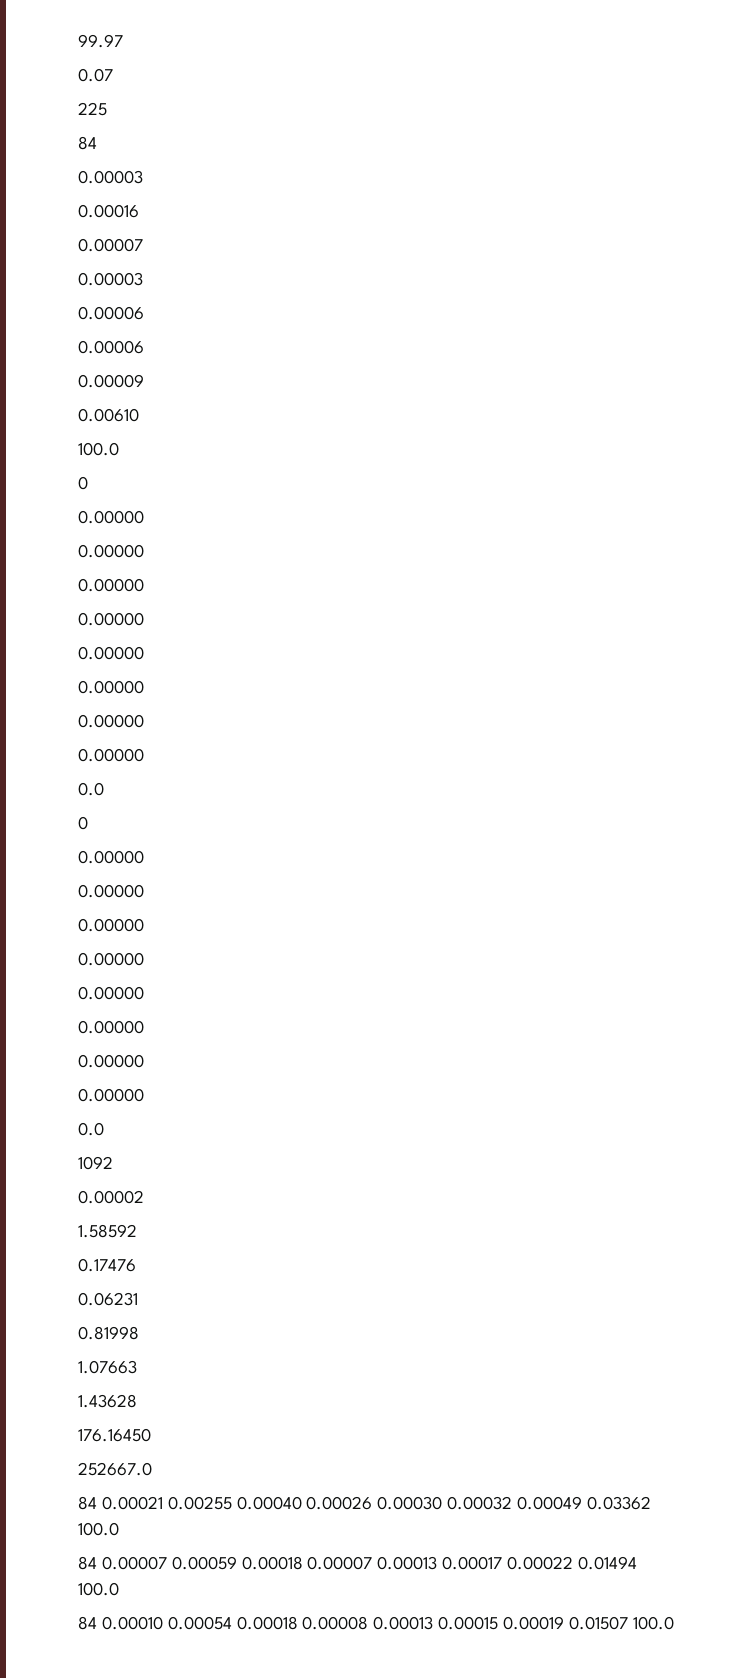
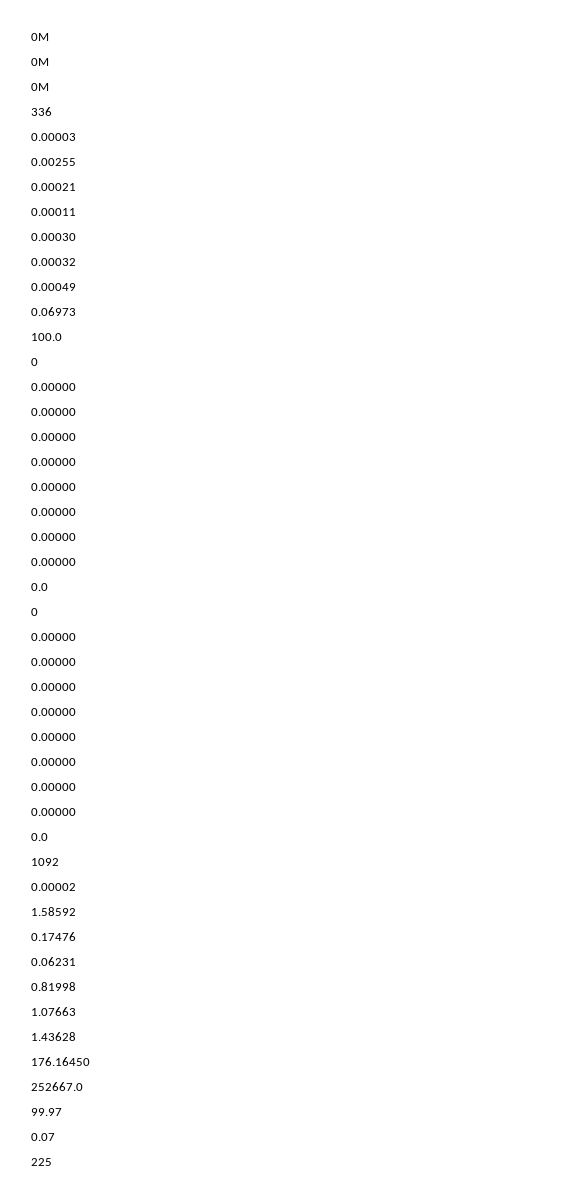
[78,34,123,48] [78,68,113,82] [78,102,107,116] [78,136,97,150] [78,170,143,184] [78,204,139,218] [78,238,143,252] [78,272,143,286] [78,306,144,320] [78,340,144,354] [78,374,144,388] [78,408,139,422] 99.97 // 0.07 // 225 // 84 // 0.00003 // 0.00016 // 0.00007 // 0.00003 // 0.00006 // 0.00006 // 0.00009 // 0.00610 -> [31,33,49,41] [31,58,49,66] [31,83,49,91] [31,107,52,116] [31,133,76,141] [31,158,76,166] [31,183,76,191] [31,208,76,216] [31,233,76,241] [31,258,76,266] [31,283,76,291] [31,307,76,316] 0M // 0M // 0M // 336 // 0.00003 // 0.00255 // 0.00021 // 0.00011 // 0.00030 // 0.00032 // 0.00049 // 0.06973
[78,1496,651,1510] [78,1522,119,1536] [78,1556,637,1570] [78,1582,119,1596] [78,1616,674,1630] 84 0.00021 0.00255 0.00040 0.00026 0.00030 0.00032 0.00049 0.03362 100.0 // 84 0.00007 0.00059 0.00018 0.00007 0.00013 0.00017 0.00022 0.01494 100.0 // 84 0.00010 0.00054 0.00018 0.00008 0.00013 0.00015 0.00019 0.01507 100.0 -> [31,1108,62,1116] [31,1133,55,1141] [31,1158,52,1166] 99.97 // 0.07 // 225

